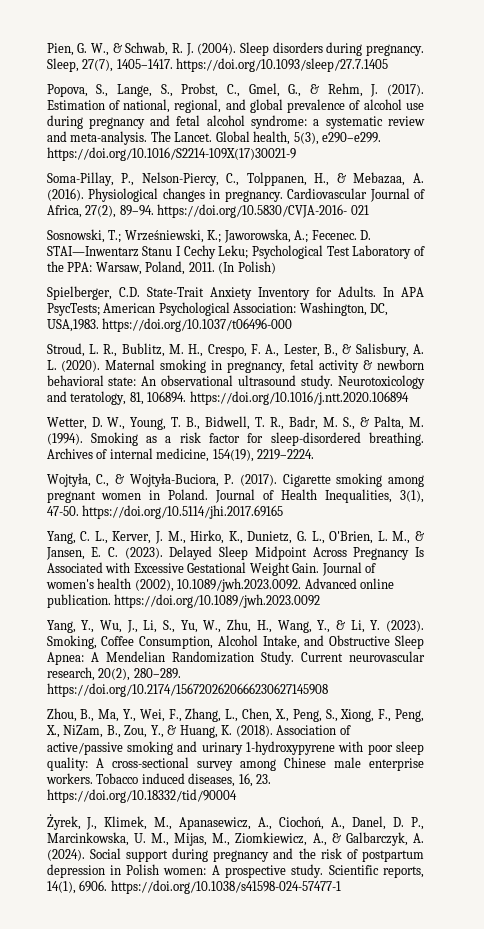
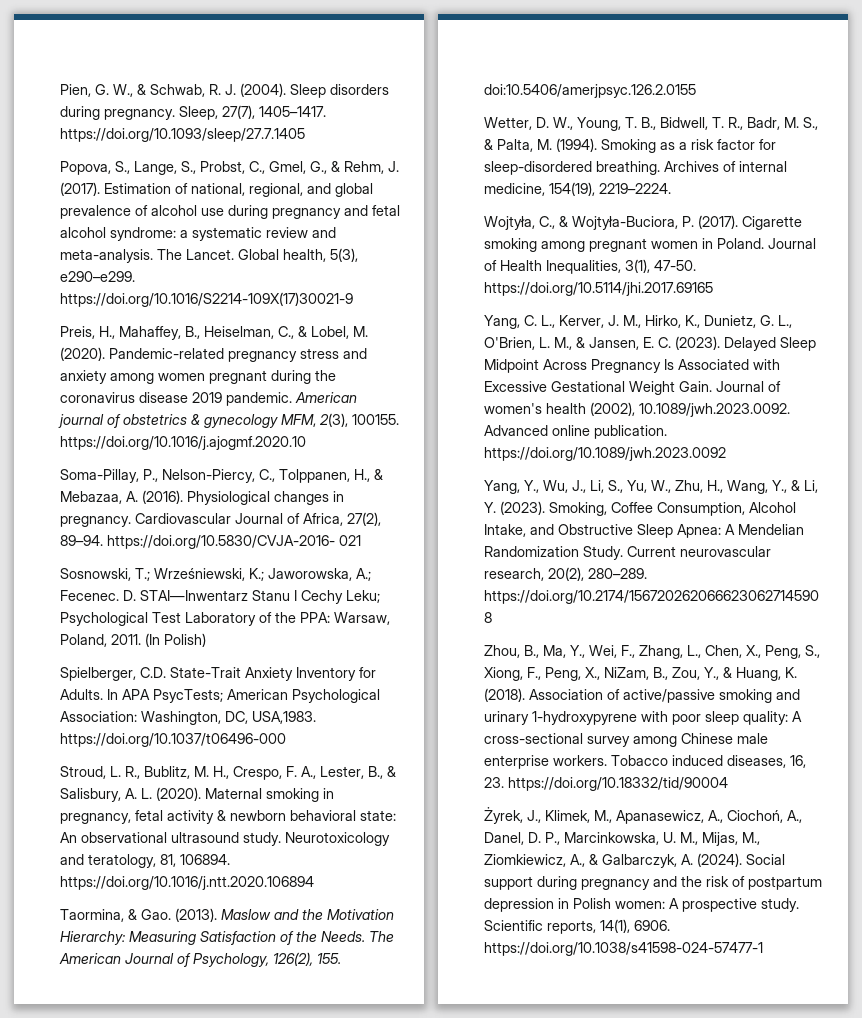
(296, 154) none -> [59,326,368,340] [59,347,367,362] [59,370,336,384] [59,392,357,406] [57,413,399,428] [59,436,306,450] // Preis, H., Mahaffey, B., Heiselman, C., & Lobel, M. (2020). Pandemic-related pregnancy stress and anxiety among women pregnant during the coronavirus disease 2019 pandemic. American journal of obstetrics & gynecology MFM, 2(3), 100155. https://doi.org/10.1016/j.ajogmf.2020.10
(409, 398) none -> [59,908,394,922] [59,931,394,945] [58,952,341,967] [483,84,696,98] // Taormina, & Gao. (2013). Maslow and the Motivation Hierarchy: Measuring Satisfaction of the Needs. The American Journal of Psychology, 126(2), 155. doi:10.5406/amerjpsyc.126.2.0155

